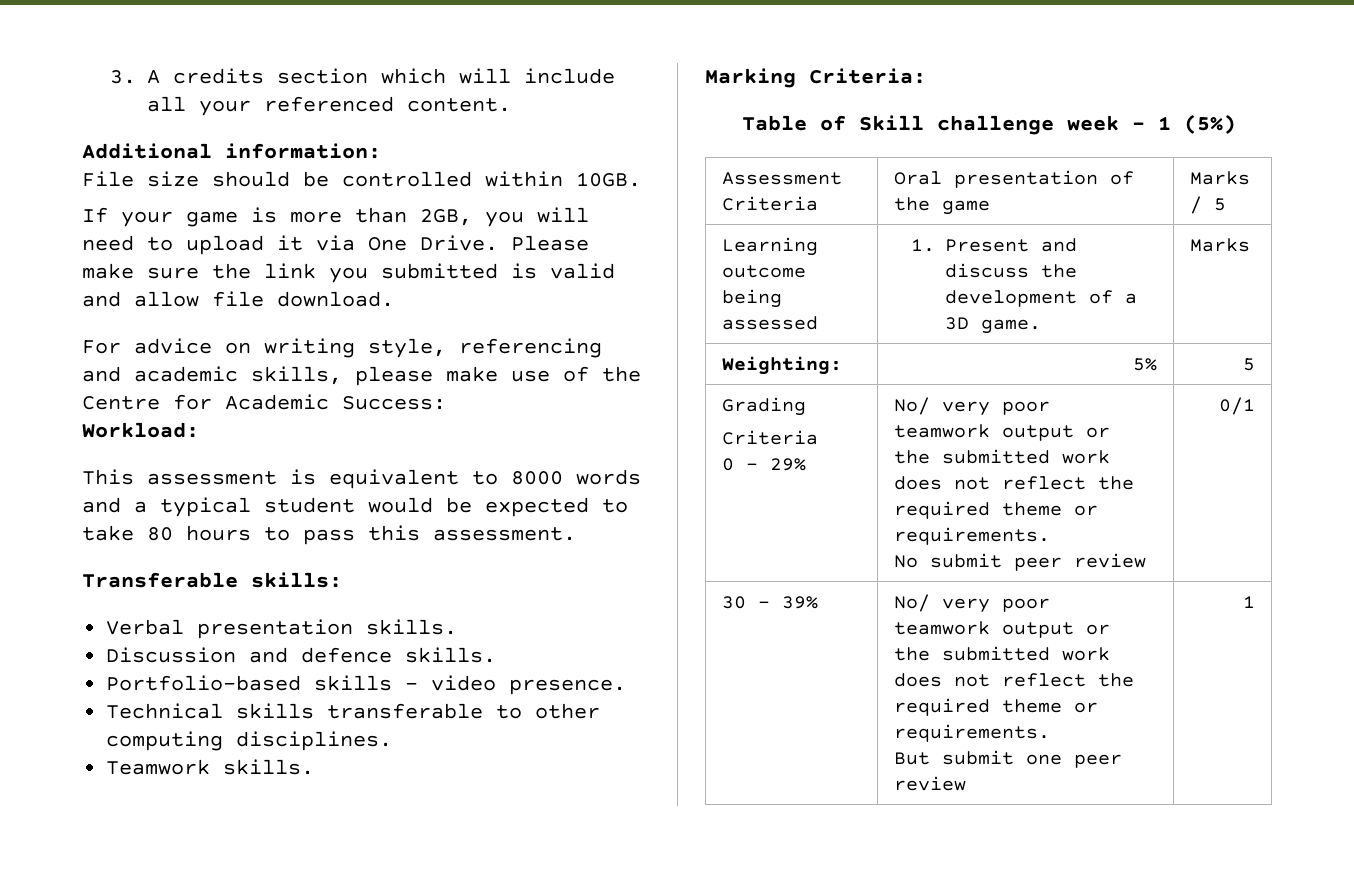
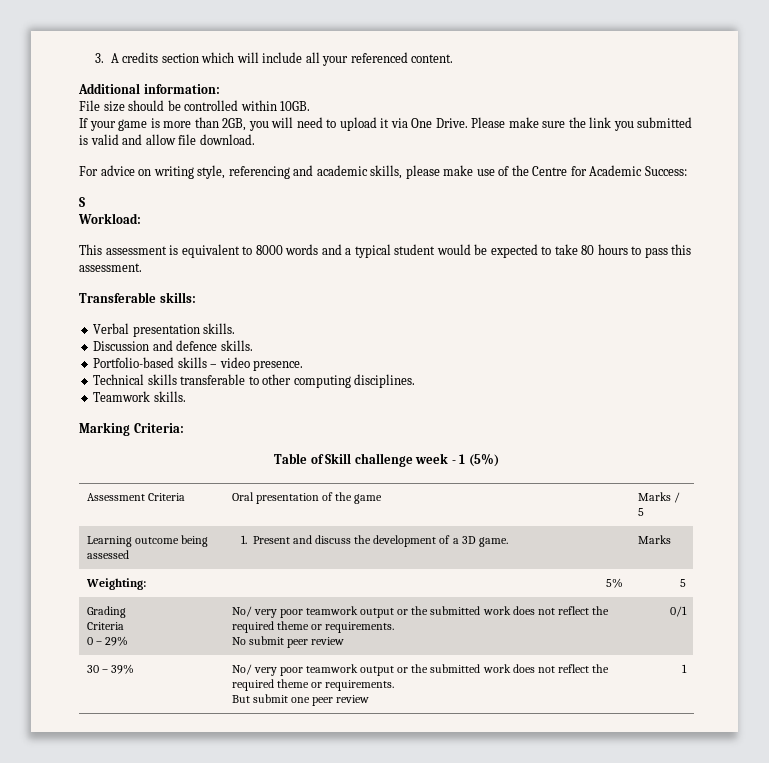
(446, 403) none -> [79,197,85,207] // S

